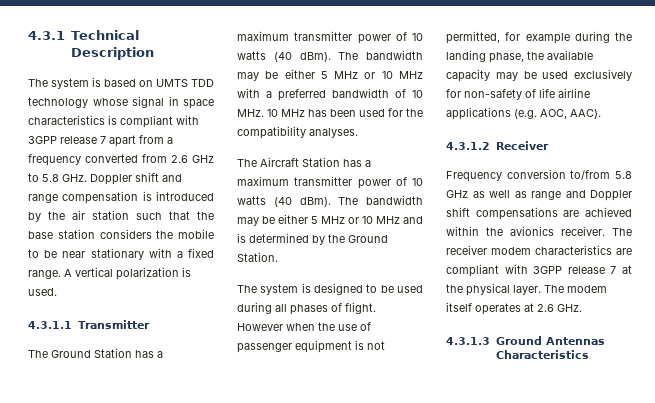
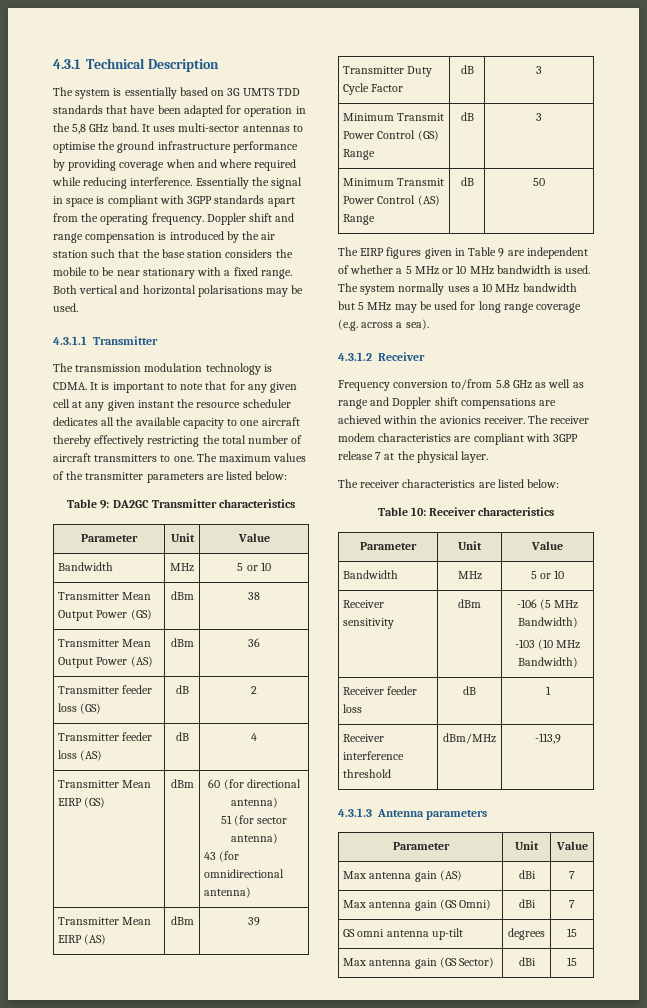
(101, 82) none -> [124,87,177,99] essentially
(153, 83) none -> [227,88,241,96] 3G
[28,97,128,108] technology whose -> [53,105,306,117] [53,123,303,134] [53,141,298,153] [53,159,297,171] [52,177,269,189] standards that have been adapted for operation in the 5,8 GHz band. It uses multi-sector antennas to optimise the ground infrastructure performance by providing coverage when and where required while reducing interference. Essentially the
[28,115,105,125] characteristics -> (95, 202) none
[60,135,173,147] [28,154,214,166] [28,173,87,182] release 7 apart from a frequency converted from 2.6 GHz to 5.8 GHz. -> [214,195,295,207] [53,213,204,225] standards apart from the operating frequency.
[64,267,191,280] [28,288,57,296] [28,320,151,329] [28,348,163,358] [237,31,423,44] [237,50,423,62] [237,69,423,81] [237,88,423,101] [237,108,423,117] [237,126,358,139] [237,157,371,167] [237,176,423,189] [237,195,423,207] [237,214,423,226] [237,233,388,245] [237,252,278,262] [237,283,423,295] [237,302,376,315] [237,322,371,331] [237,340,385,353] [446,31,632,44] [446,50,593,63] [446,69,632,82] [446,88,590,100] [446,107,601,120] A vertical polarization is used. // 4.3.1.1 Transmitter // The Ground Station has a maximum transmitter power of 10 watts (40 dBm). The bandwidth may be either 5 MHz or 10 MHz with a preferred bandwidth of 10 MHz. 10 MHz has been used for the compatibility analyses. // The Aircraft Station has a maximum transmitter power of 10 watts (40 dBm). The bandwidth may be either 5 MHz or 10 MHz and is determined by the Ground Station. // The system is designed to be used during all phases of flight. However when the use of passenger equipment is not permitted, for example during the landing phase, the available capacity may be used exclusively for non-safety of life airline applications (e.g. AOC, AAC). -> [53,285,304,297] [53,303,78,312] [53,336,158,345] [53,363,272,375] [53,381,298,393] [53,399,291,411] [53,417,300,429] [53,435,303,447] [53,453,307,462] [53,471,288,483] [67,499,295,509] [81,534,138,542] [170,533,195,542] [237,533,270,542] [58,562,114,571] [170,563,194,572] [237,562,271,571] [58,592,152,600] [58,609,152,621] [170,591,194,600] [248,592,260,600] [58,639,152,647] [58,656,153,668] [170,638,194,647] [248,638,260,647] [58,685,153,694] [58,703,102,714] [175,685,189,694] [251,686,257,694] [58,732,153,741] [58,750,103,761] [175,732,189,741] [251,733,257,741] [58,780,152,788] [58,797,106,808] [170,779,194,788] [208,779,301,790] [230,797,278,808] [220,815,288,826] [230,833,278,844] [204,851,240,862] [204,869,285,878] [204,887,252,898] [58,917,152,925] [58,934,107,945] [170,916,194,925] [248,917,260,926] [343,66,433,77] [343,83,404,95] [460,65,474,74] [536,66,542,74] [343,113,445,121] [343,130,439,141] [343,149,376,160] [460,112,474,121] [536,113,542,121] [343,178,445,186] [343,195,440,206] [343,214,376,225] [460,177,474,186] [533,178,545,186] [338,247,588,259] [338,265,591,275] [338,283,577,295] [338,301,582,313] [338,319,429,331] Both vertical and horizontal polarisations may be used. // 4.3.1.1 Transmitter // The transmission modulation technology is CDMA. It is important to note that for any given cell at any given instant the resource scheduler dedicates all the available capacity to one aircraft thereby effectively restricting the total number of aircraft transmitters to one. The maximum values of the transmitter parameters are listed below: // Table 9: DA2GC Transmitter characteristics // Parameter | Unit | Value // Bandwidth | MHz | 5 or 10 // Transmitter Mean Output Power (GS) | dBm | 38 // Transmitter Mean Output Power (AS) | dBm | 36 // Transmitter feeder loss (GS) | dB | 2 // Transmitter feeder loss (AS) | dB | 4 // Transmitter Mean EIRP (GS) | dBm | 60 (for directional antenna) // 51 (for sector antenna) // 43 (for omnidirectional antenna) // Transmitter Mean EIRP (AS) | dBm | 39 // Transmitter Duty Cycle Factor | dB | 3 // Minimum Transmit Power Control (GS) Range | dB | 3 // Minimum Transmit Power Control (AS) Range | dB | 50 // The EIRP figures given in Table 9 are independent of whether a 5 MHz or 10 MHz bandwidth is used. The system normally uses a 10 MHz bandwidth but 5 MHz may be used for long range coverage (e.g. across a sea).
[544,285,607,293] [446,302,582,315] [446,336,605,345] [495,350,589,359] The modem itself operates at 2.6 GHz. // 4.3.1.3 Ground Antennas Characteristics -> [338,479,560,488] [377,507,555,516] [360,542,417,550] [458,541,482,550] [531,541,563,550] [343,570,399,579] [457,571,482,580] [530,570,565,579] [343,600,385,608] [343,618,395,629] [458,599,481,608] [516,599,579,610] [517,617,578,628] [514,639,581,650] [517,657,578,668] [343,686,418,695] [343,704,363,713] [463,686,476,695] [545,686,551,695] [343,734,385,742] [343,751,405,760] [343,769,392,778] [443,733,496,744] [534,733,561,744] [338,808,488,820] [392,842,450,850] [515,841,539,850] [555,841,588,850] [343,870,462,882] [518,870,536,879] [569,871,575,879] [343,899,492,911] [518,899,536,908] [569,900,575,908] [343,928,463,940] [508,928,545,940] [567,928,577,937] [343,957,495,969] [518,957,536,966] [567,957,577,966] // The receiver characteristics are listed below: // Table 10: Receiver characteristics // Parameter | Unit | Value // Bandwidth | MHz | 5 or 10 // Receiver sensitivity | dBm | -106 (5 MHz Bandwidth) // -103 (10 MHz Bandwidth) // Receiver feeder loss | dB | 1 // Receiver interference threshold | dBm/MHz | -113,9 // 4.3.1.3 Antenna parameters // Parameter | Unit | Value // Max antenna gain (AS) | dBi | 7 // Max antenna gain (GS Omni) | dBi | 7 // GS omni antenna up-tilt | degrees | 15 // Max antenna gain (GS Sector) | dBi | 15

